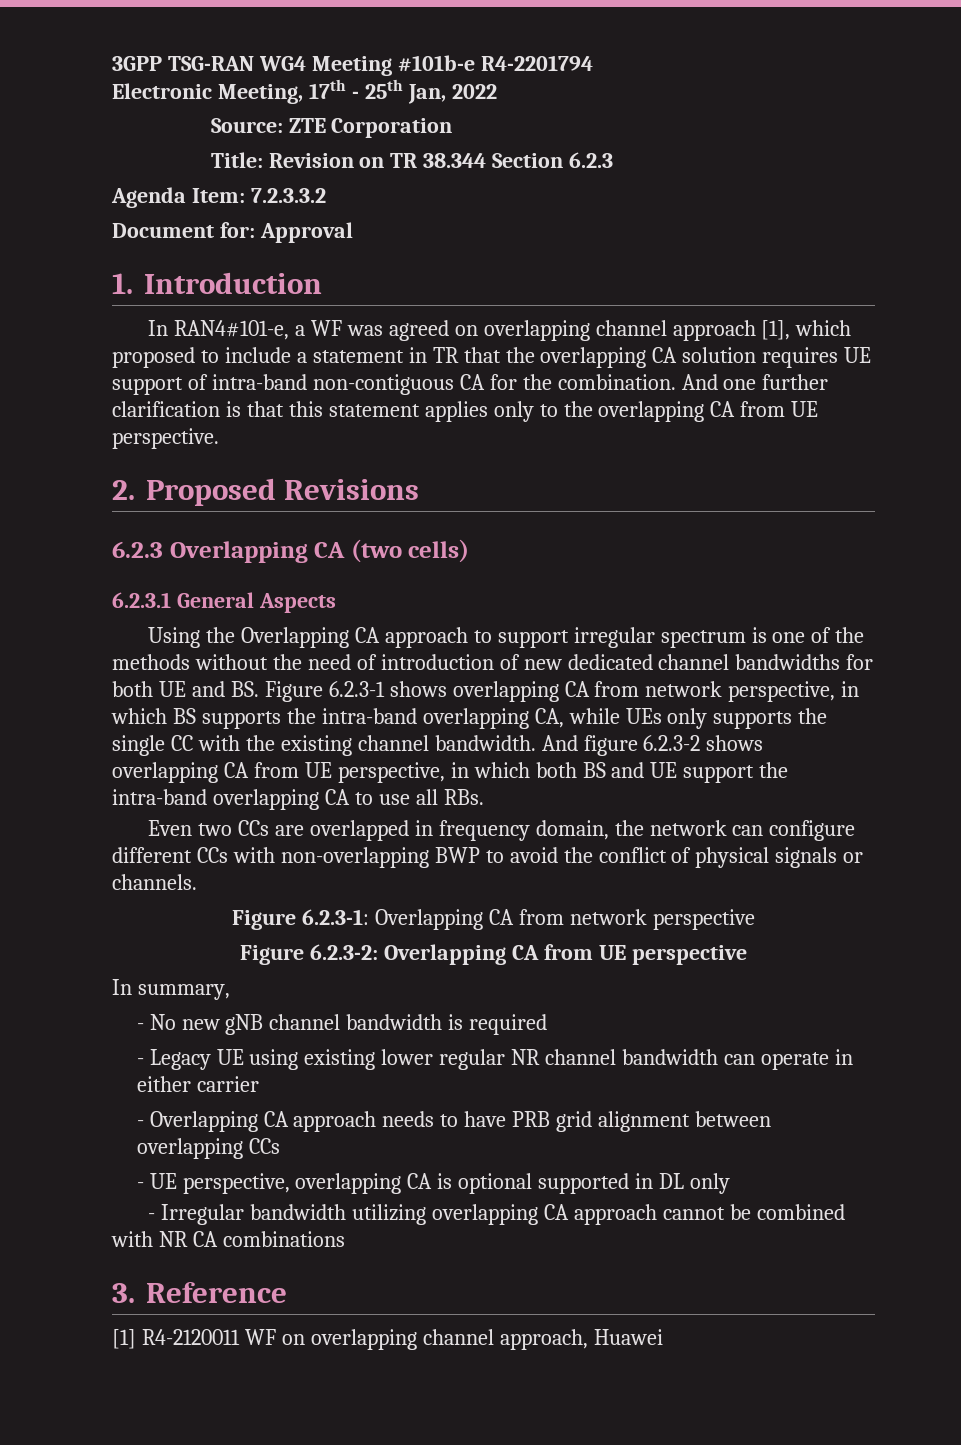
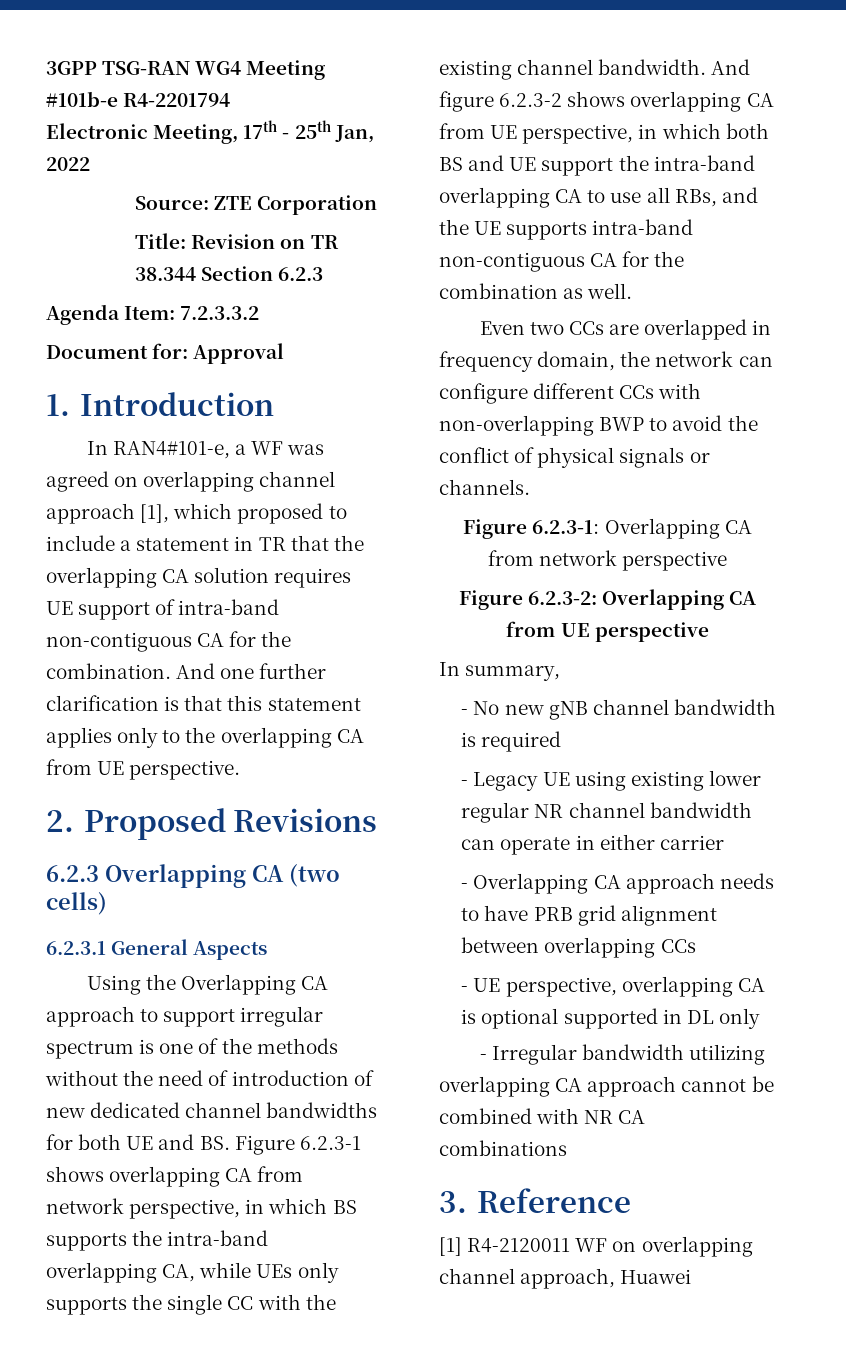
[443,789,484,805] RBs. -> [674,187,758,207] [439,219,694,240] [439,251,685,272] [439,283,633,299] RBs, and the UE supports intra-band non-contiguous CA for the combination as well.

